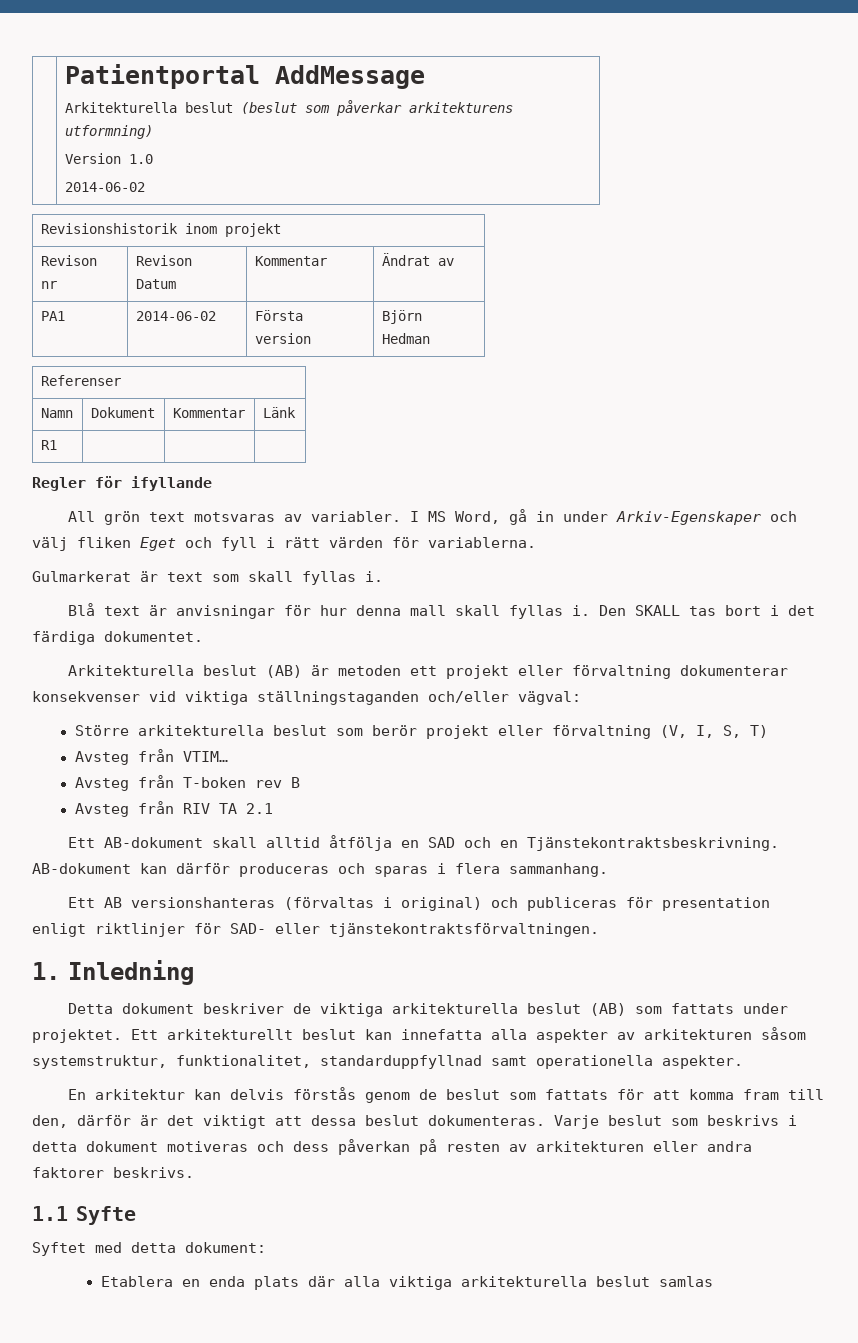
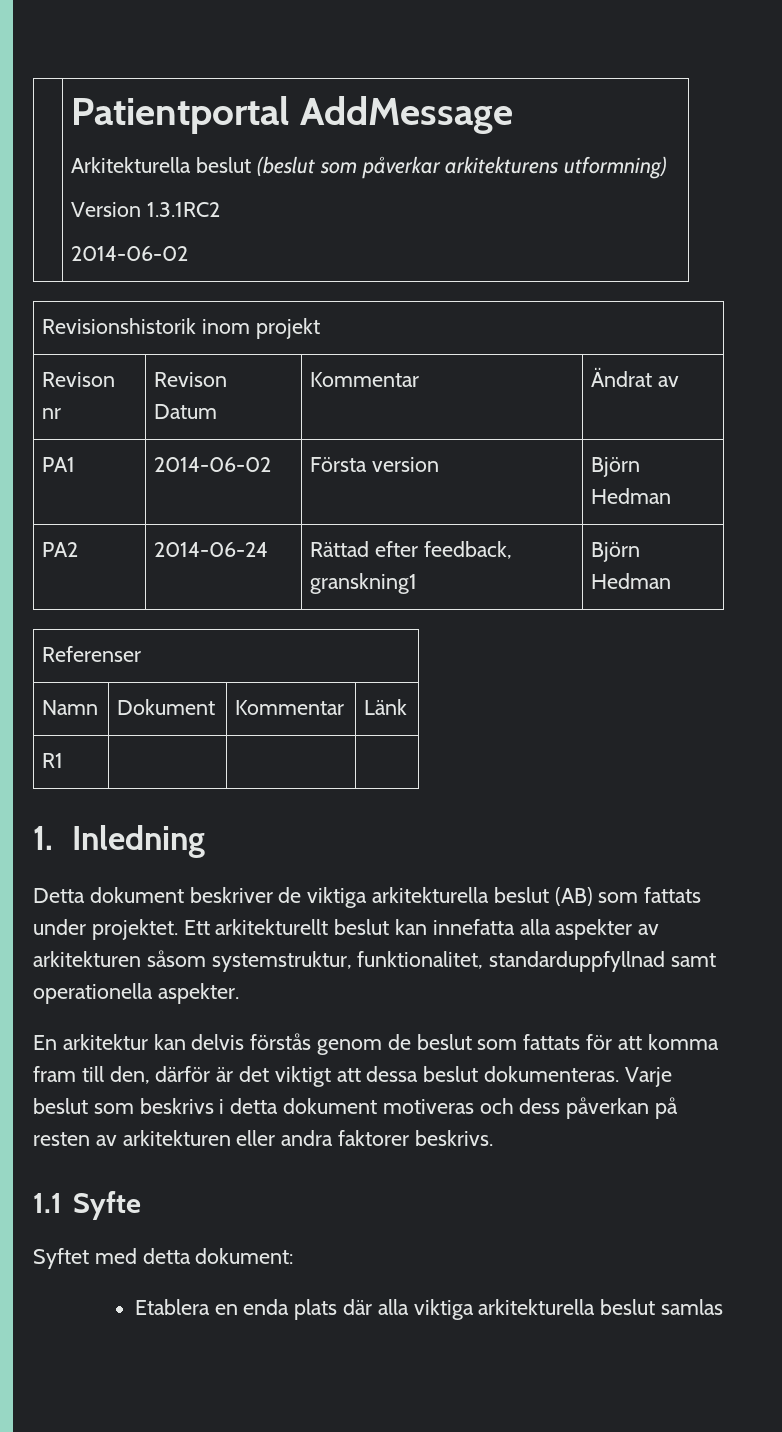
[128,154,153,164] 1.0 -> [147,202,221,217] 1.3.1RC2
(430, 338) none -> [42,542,79,557] [154,542,269,557] [310,541,513,559] [310,573,418,594] [591,542,641,562] [591,573,672,589] // PA2 | 2014-06-24 | Rättad efter feedback, granskning1 | Björn Hedman
[32,476,212,491] [67,509,797,525] [32,537,536,551] [32,571,383,585] [67,603,815,619] [32,631,203,645] [67,665,788,679] [32,691,581,705] [74,725,768,739] [74,749,228,765] [74,775,300,791] [74,801,273,817] [67,835,779,851] [32,863,608,877] [67,897,770,911] [32,923,599,937] // Regler för ifyllande // All grön text motsvaras av variabler. I MS Word, gå in under Arkiv-Egenskaper och välj fliken Eget och fyll i rätt värden för variablerna. // Gulmarkerat är text som skall fyllas i. // Blå text är anvisningar för hur denna mall skall fyllas i. Den SKALL tas bort i det färdiga dokumentet. // Arkitekturella beslut (AB) är metoden ett projekt eller förvaltning dokumenterar konsekvenser vid viktiga ställningstaganden och/eller vägval: // Större arkitekturella beslut som berör projekt eller förvaltning (V, I, S, T) // Avsteg från VTIM… // Avsteg från T-boken rev B // Avsteg från RIV TA 2.1 // Ett AB-dokument skall alltid åtfölja en SAD och en Tjänstekontraktsbeskrivning. AB-dokument kan därför produceras och sparas i flera sammanhang. // Ett AB versionshanteras (förvaltas i original) och publiceras för presentation enligt riktlinjer för SAD- eller tjänstekontraktsförvaltningen. -> (64, 760) none

